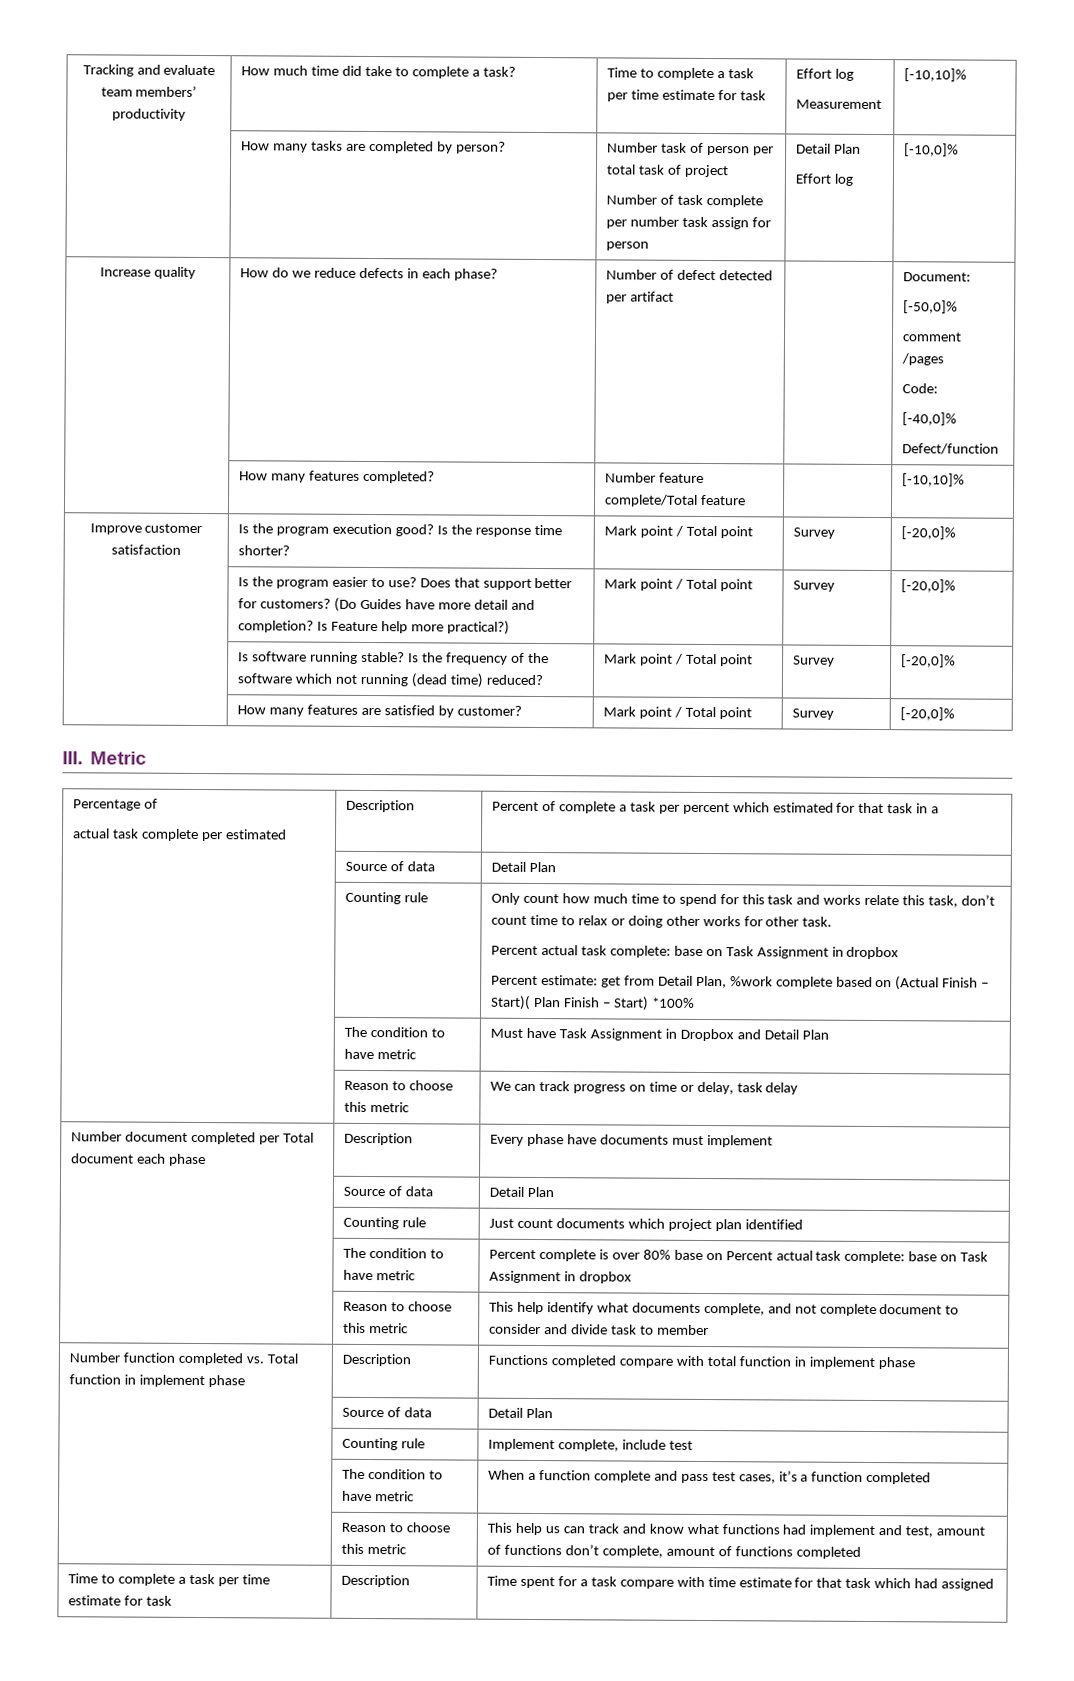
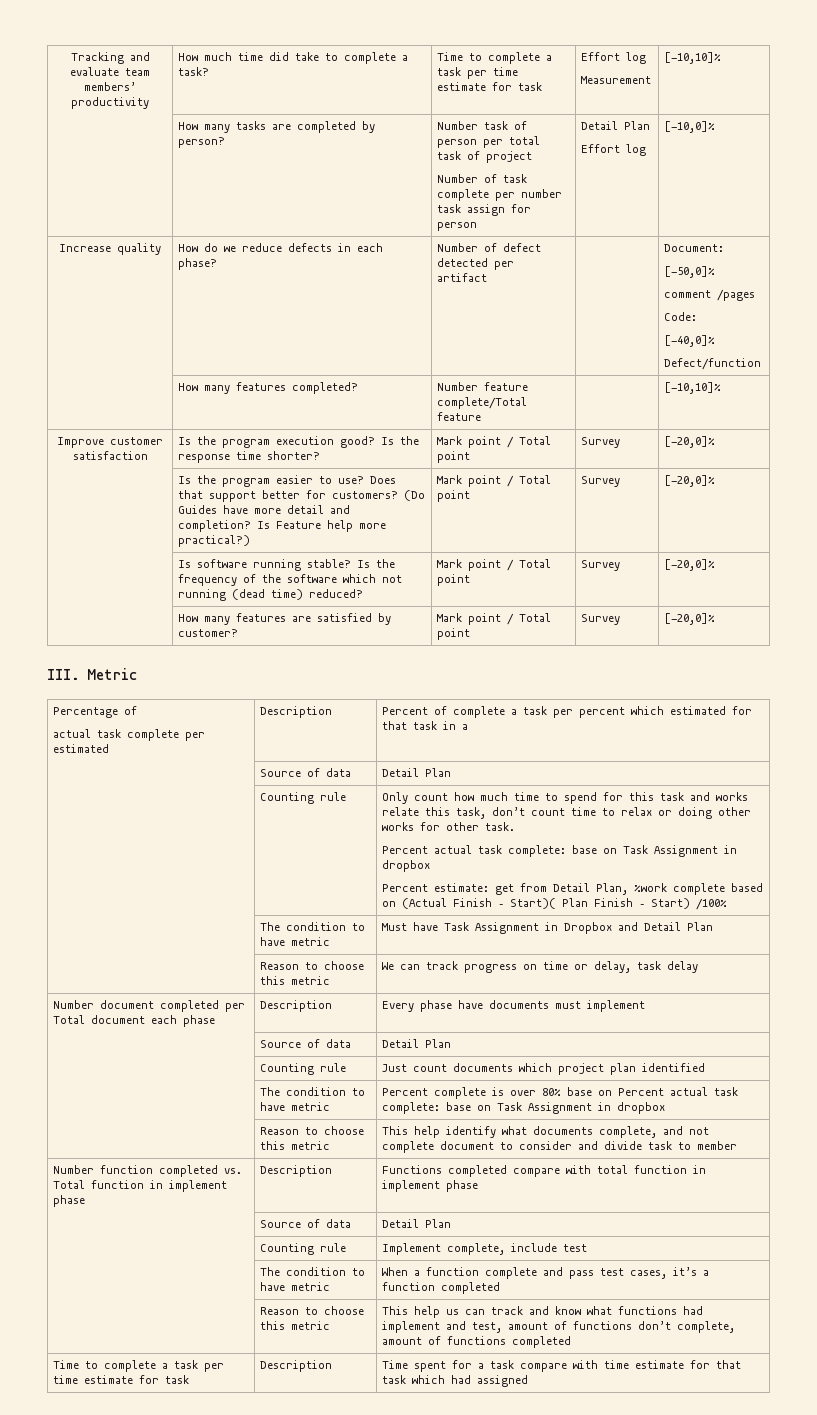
[651,997,695,1008] *100% -> [696,898,728,910] /100%

